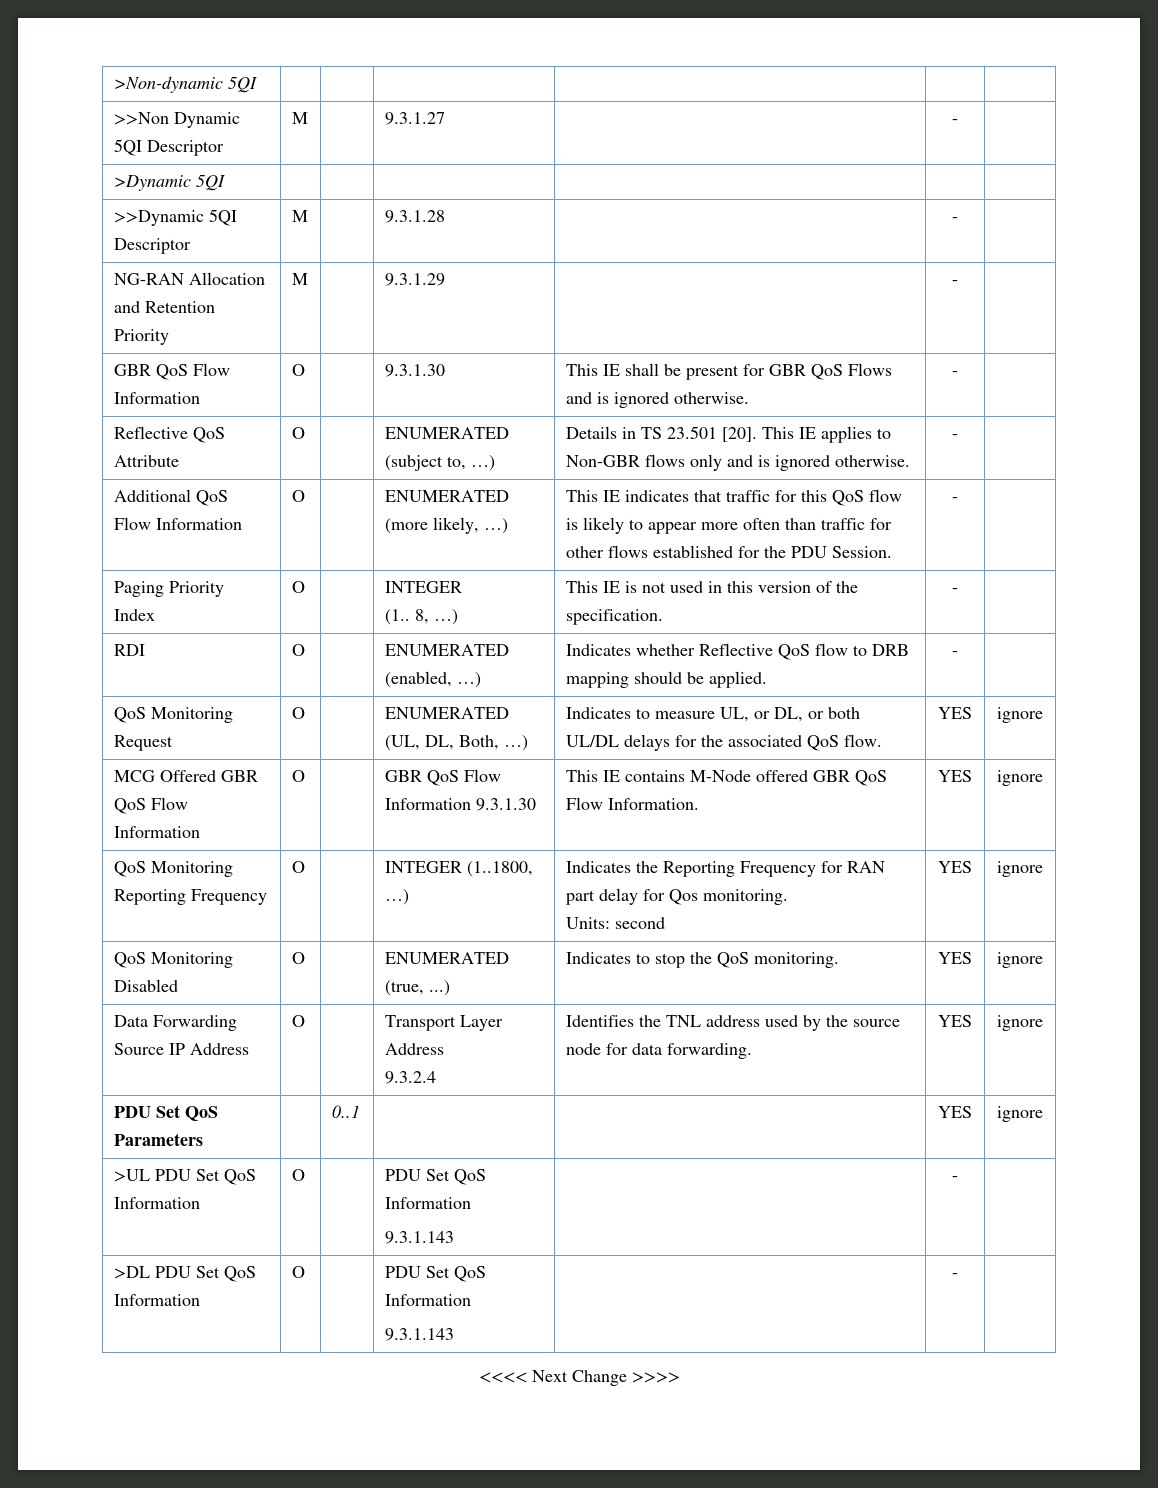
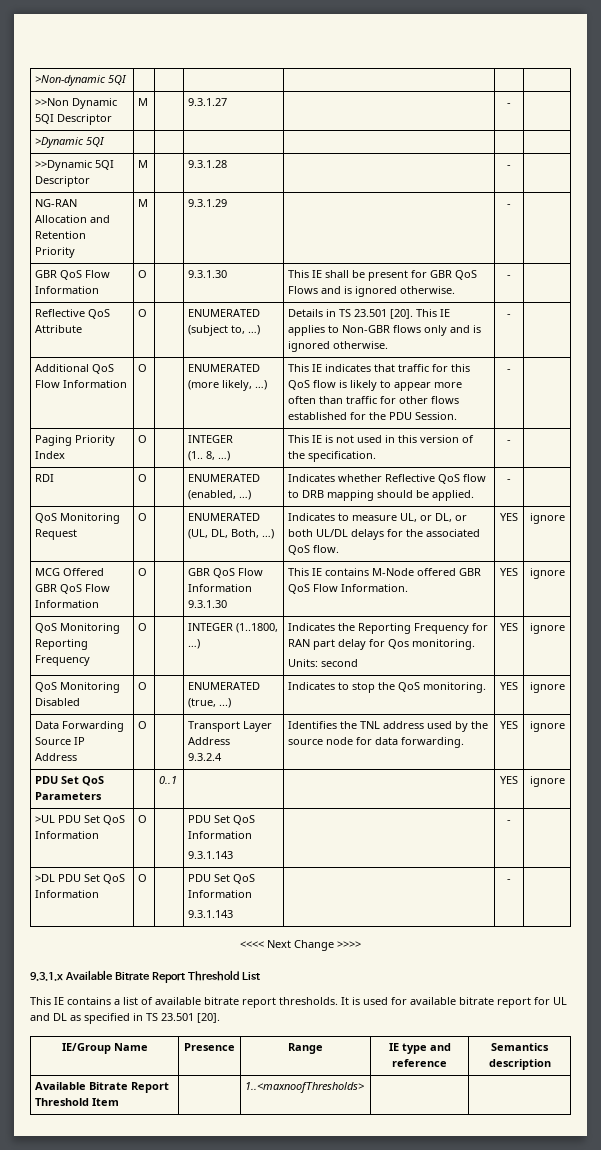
(680, 1377) none -> [30,970,260,983] [30,997,567,1008] [30,1013,220,1024] [61,1043,148,1054] [184,1043,235,1051] [288,1043,323,1054] [388,1043,451,1054] [392,1059,447,1067] [491,1043,549,1051] [488,1059,551,1070] [35,1082,170,1093] [35,1098,120,1106] [245,1082,365,1093] // 9.3.1.x Available Bitrate Report Threshold List // This IE contains a list of available bitrate report thresholds. It is used for available bitrate report for UL and DL as specified in TS 23.501 [20]. // IE/Group Name | Presence | Range | IE type and reference | Semantics description // Available Bitrate Report Threshold Item | | 1..<maxnoofThresholds> | |

